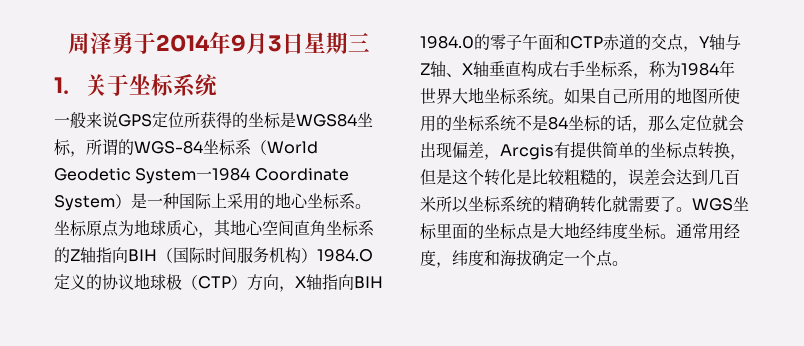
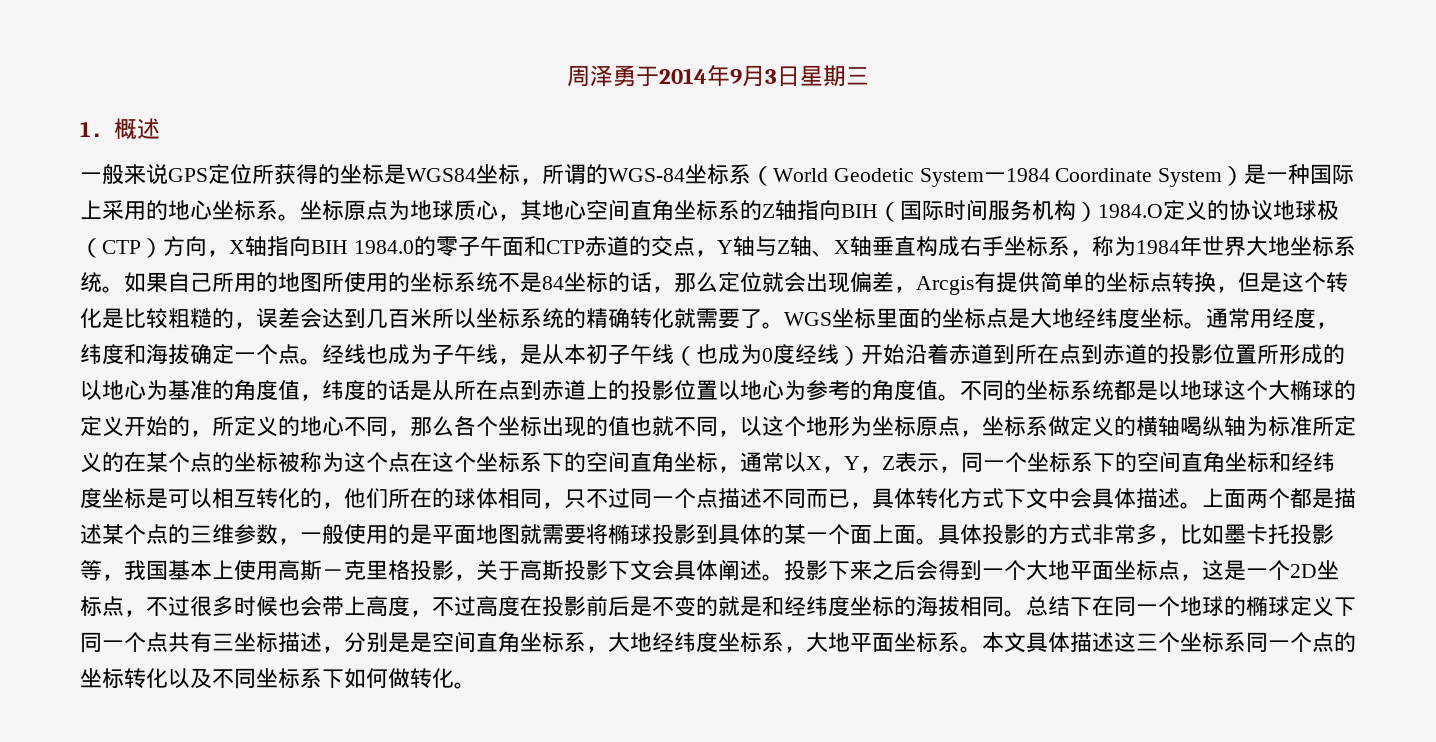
[85,74,218,97] 关于坐标系统 -> [114,118,160,140] 概述
(628, 263) none -> [322,344,1345,366] [80,379,1356,401] [80,416,1356,437] [80,451,1335,473] [80,488,1356,509] [80,523,1334,545] [80,559,1339,581] [80,595,1356,617] [80,631,1356,653] [80,668,476,689] 经线也成为子午线，是从本初子午线（也成为0度经线）开始沿着赤道到所在点到赤道的投影位置所形成的以地心为基准的角度值，纬度的话是从所在点到赤道上的投影位置以地心为参考的角度值。不同的坐标系统都是以地球这个大椭球的定义开始的，所定义的地心不同，那么各个坐标出现的值也就不同，以这个地形为坐标原点，坐标系做定义的横轴喝纵轴为标准所定义的在某个点的坐标被称为这个点在这个坐标系下的空间直角坐标，通常以X，Y，Z表示，同一个坐标系下的空间直角坐标和经纬度坐标是可以相互转化的，他们所在的球体相同，只不过同一个点描述不同而已，具体转化方式下文中会具体描述。上面两个都是描述某个点的三维参数，一般使用的是平面地图就需要将椭球投影到具体的某一个面上面。具体投影的方式非常多，比如墨卡托投影等，我国基本上使用高斯－克里格投影，关于高斯投影下文会具体阐述。投影下来之后会得到一个大地平面坐标点，这是一个2D坐标点，不过很多时候也会带上高度，不过高度在投影前后是不变的就是和经纬度坐标的海拔相同。总结下在同一个地球的椭球定义下同一个点共有三坐标描述，分别是是空间直角坐标系，大地经纬度坐标系，大地平面坐标系。本文具体描述这三个坐标系同一个点的坐标转化以及不同坐标系下如何做转化。

